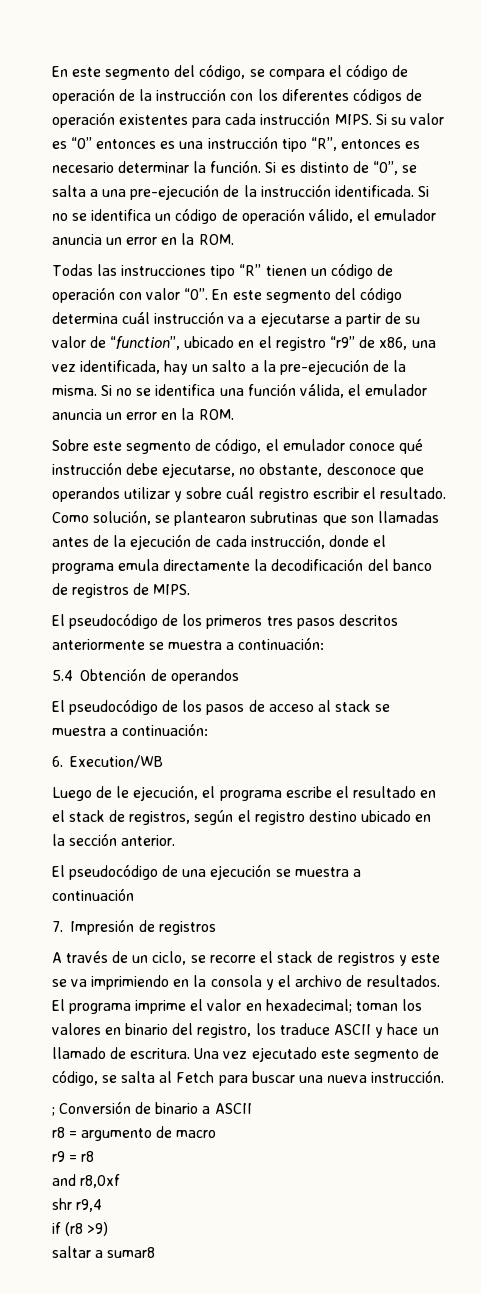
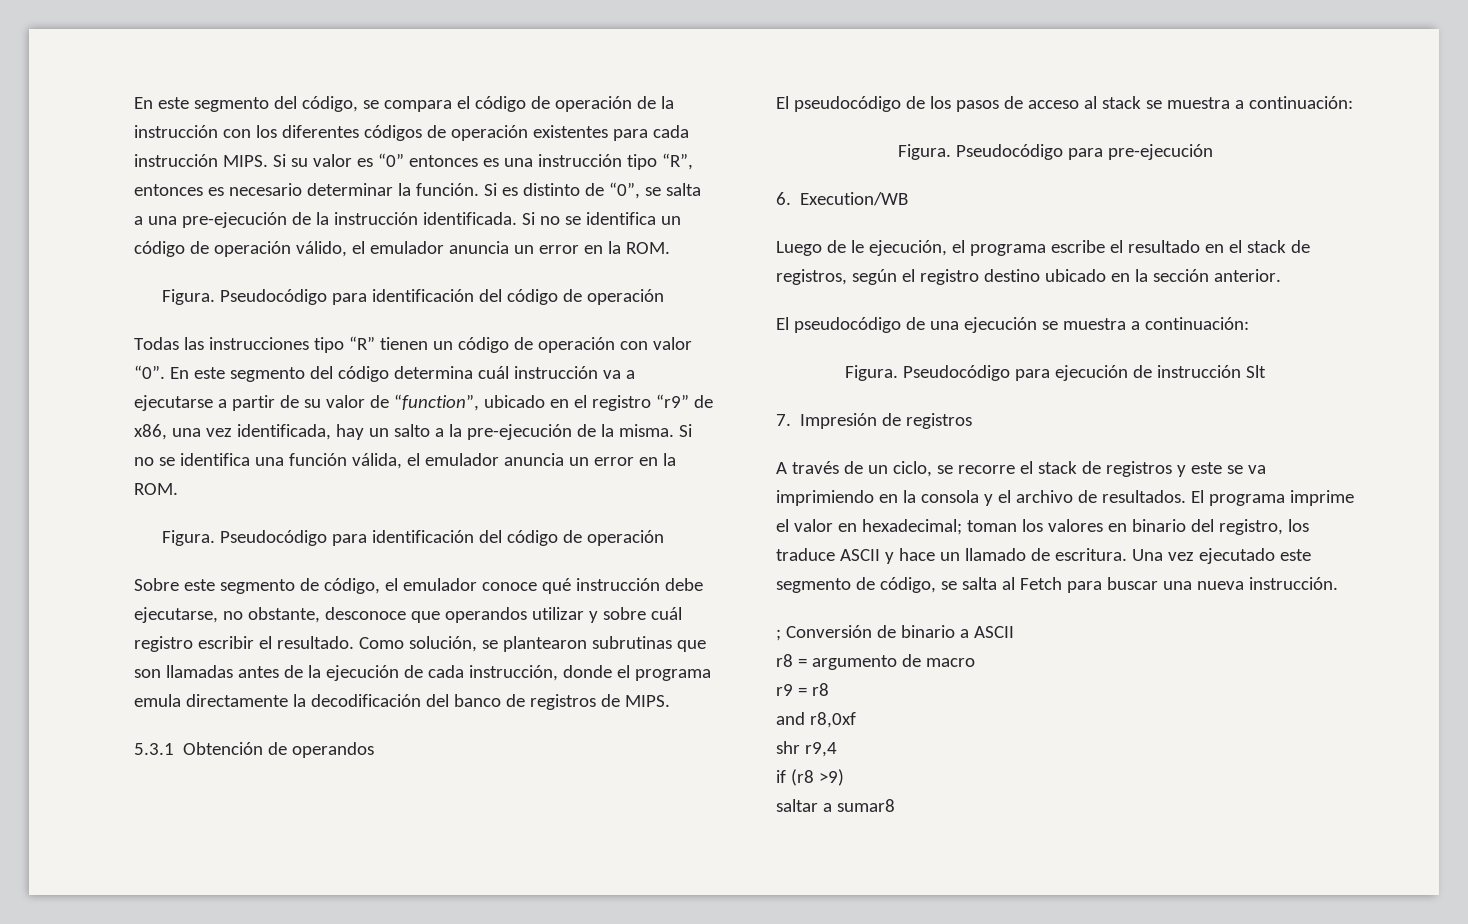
(234, 239) none -> [162,289,664,305] // Figura. Pseudocódigo para identificación del código de operación
(234, 414) none -> [162,530,664,546] // Figura. Pseudocódigo para identificación del código de operación
[51,613,399,629] [51,637,325,650] [51,670,73,681] El pseudocódigo de los primeros tres pasos descritos anteriormente se muestra a continuación: // 5.4 -> [133,743,174,755] 5.3.1
(209, 729) none -> [897,144,1213,160] // Figura. Pseudocódigo para pre-ejecución
[51,888,134,901] continuación -> [1144,317,1249,330] [845,365,1266,381] continuación: // Figura. Pseudocódigo para ejecución de instrucción Slt

